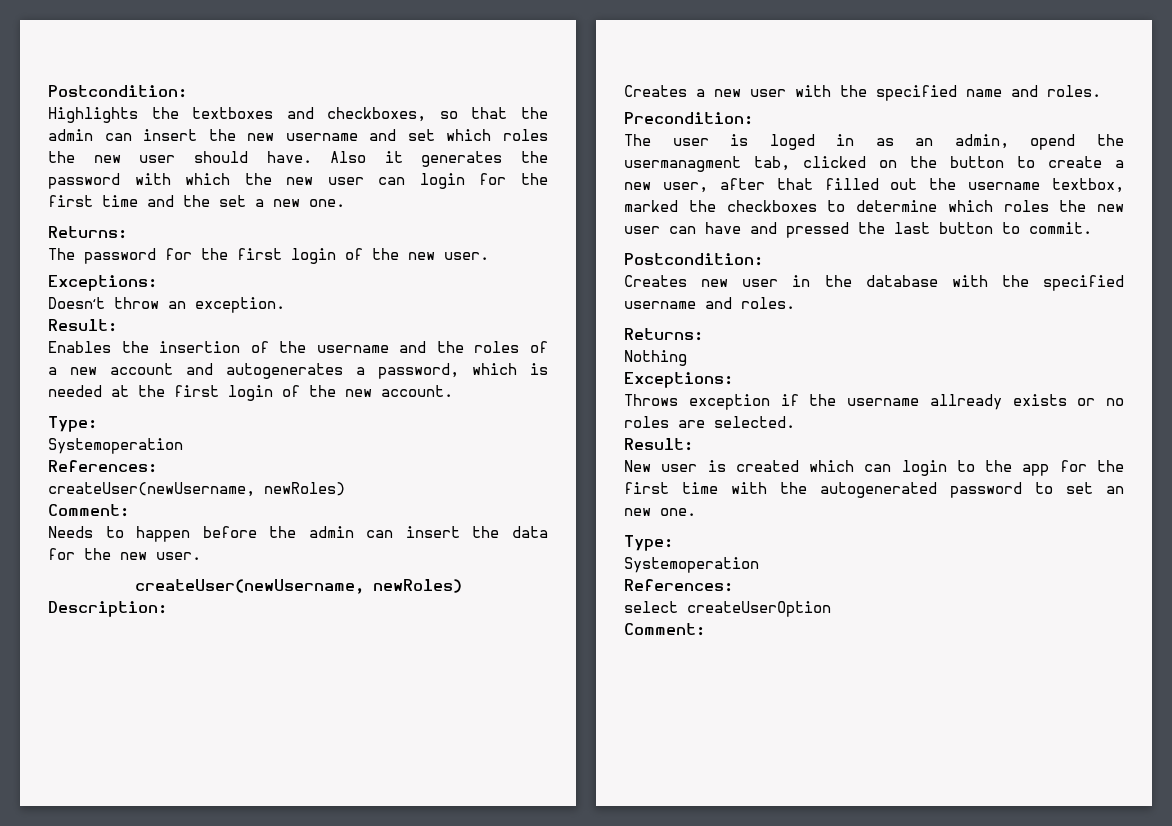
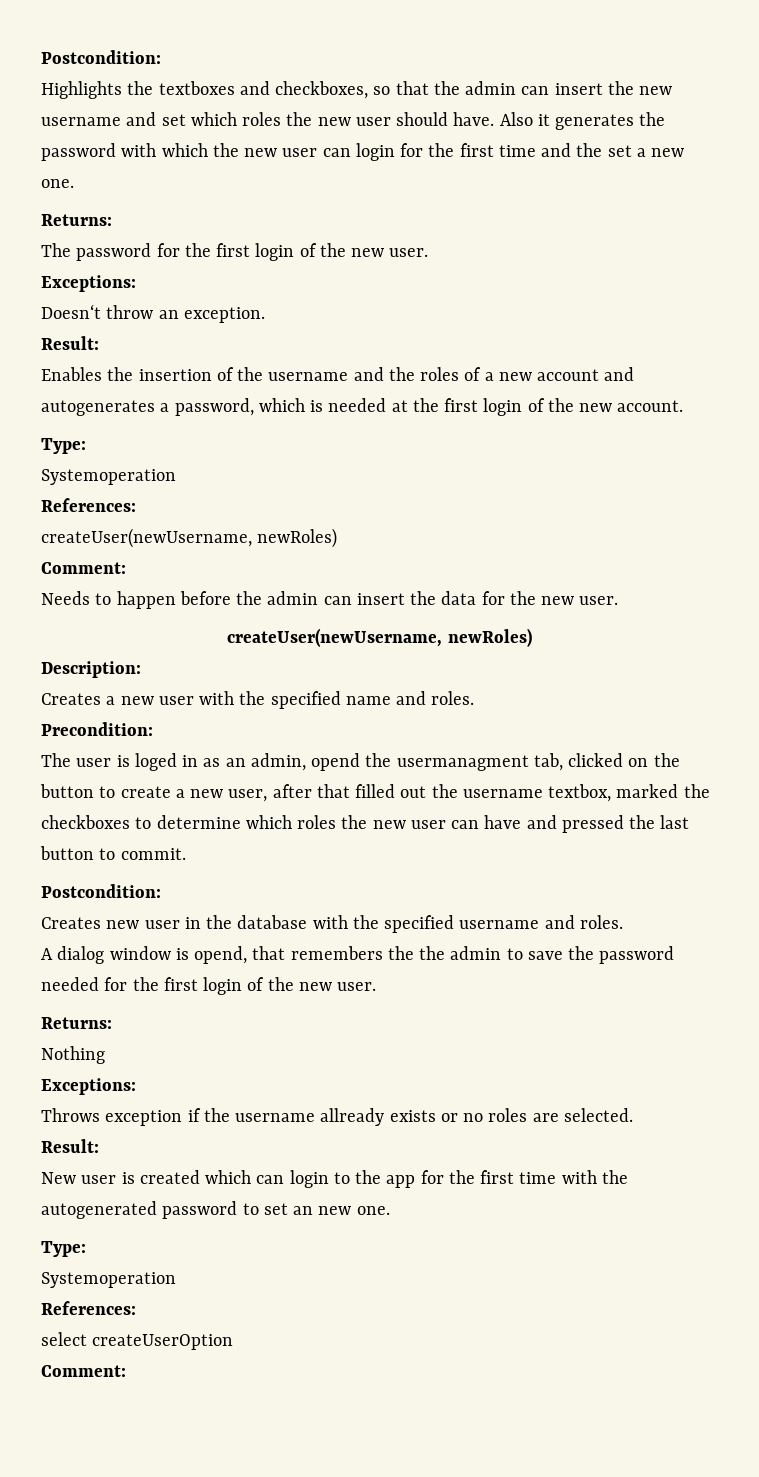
(795, 303) none -> [41,946,675,964] [41,977,377,995] // A dialog window is opend, that remembers the the admin to save the password needed for the first login of the new user.

